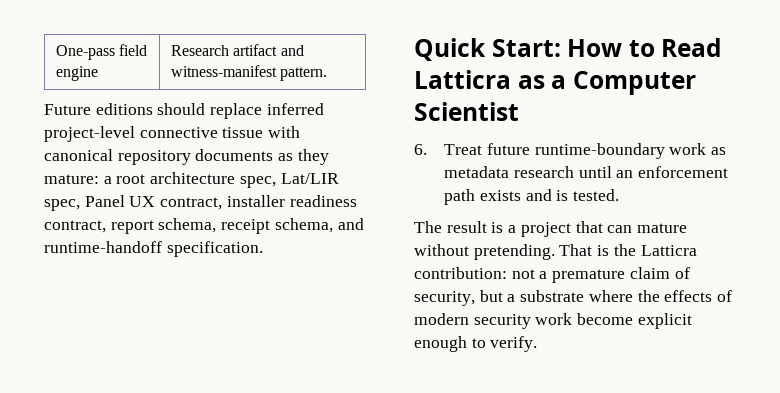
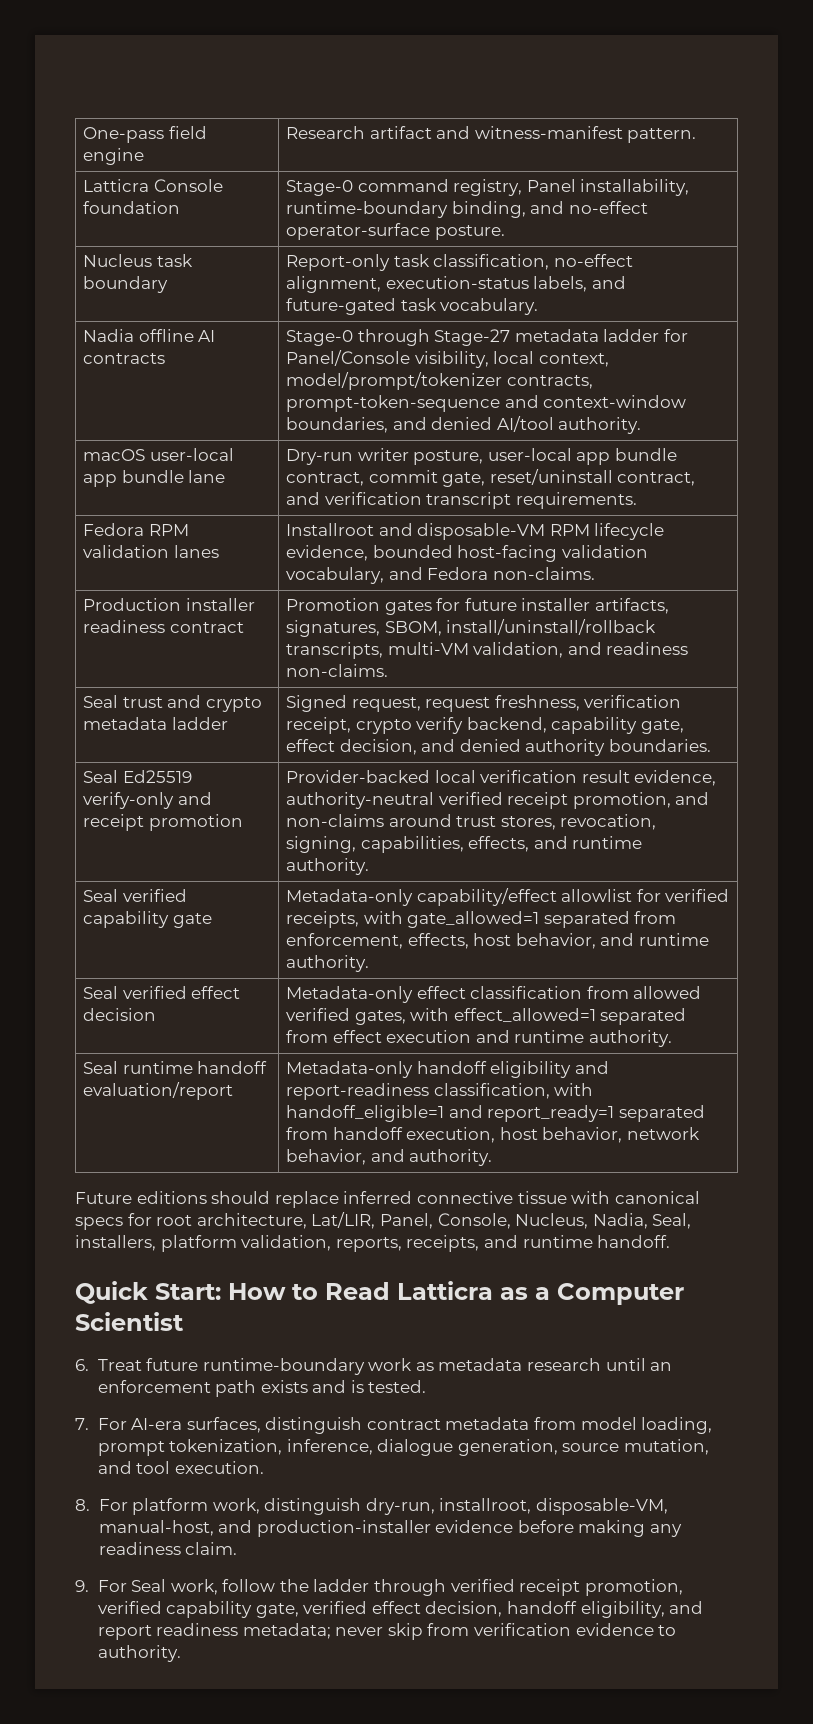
(328, 74) none -> [83,179,223,192] [83,201,181,214] [286,179,690,196] [286,201,648,218] [286,223,505,240] [83,254,193,267] [83,276,169,293] [286,254,633,271] [286,276,626,293] [286,298,539,315] [83,329,216,342] [83,353,166,364] [286,329,689,346] [286,350,609,368] [286,372,593,390] [286,395,687,412] [286,416,642,434] [83,448,234,461] [83,470,226,487] [286,448,678,465] [286,469,696,487] [286,492,637,509] [83,523,189,536] [83,545,219,558] [286,523,665,540] [286,545,648,562] [286,567,595,584] [83,598,255,611] [83,620,244,633] [286,598,670,615] [286,619,657,637] [286,642,689,659] [286,664,389,677] [83,695,262,712] [83,717,228,730] [286,695,682,712] [286,717,685,734] [286,739,712,756] [83,770,192,783] [83,792,212,809] [83,814,243,831] [286,770,717,786] [286,792,710,809] [286,814,657,830] [286,836,643,853] [286,858,370,875] [83,889,187,902] [83,911,212,928] [286,888,730,906] [286,911,677,928] [286,933,710,949] [286,955,370,972] [83,986,241,999] [83,1008,157,1021] [286,986,702,1003] [286,1008,687,1025] [286,1030,673,1047] [83,1061,268,1074] [83,1082,234,1100] [286,1061,609,1078] [286,1083,594,1100] [286,1105,705,1122] [286,1127,701,1143] [286,1149,493,1166] // Latticra Console foundation | Stage-0 command registry, Panel installability, runtime-boundary binding, and no-effect operator-surface posture. // Nucleus task boundary | Report-only task classification, no-effect alignment, execution-status labels, and future-gated task vocabulary. // Nadia offline AI contracts | Stage-0 through Stage-27 metadata ladder for Panel/Console visibility, local context, model/prompt/tokenizer contracts, prompt-token-sequence and context-window boundaries, and denied AI/tool authority. // macOS user-local app bundle lane | Dry-run writer posture, user-local app bundle contract, commit gate, reset/uninstall contract, and verification transcript requirements. // Fedora RPM validation lanes | Installroot and disposable-VM RPM lifecycle evidence, bounded host-facing validation vocabulary, and Fedora non-claims. // Production installer readiness contract | Promotion gates for future installer artifacts, signatures, SBOM, install/uninstall/rollback transcripts, multi-VM validation, and readiness non-claims. // Seal trust and crypto metadata ladder | Signed request, request freshness, verification receipt, crypto verify backend, capability gate, effect decision, and denied authority boundaries. // Seal Ed25519 verify-only and receipt promotion | Provider-backed local verification result evidence, authority-neutral verified receipt promotion, and non-claims around trust stores, revocation, signing, capabilities, effects, and runtime authority. // Seal verified capability gate | Metadata-only capability/effect allowlist for verified receipts, with gate_allowed=1 separated from enforcement, effects, host behavior, and runtime authority. // Seal verified effect decision | Metadata-only effect classification from allowed verified gates, with effect_allowed=1 separated from effect execution and runtime authority. // Seal runtime handoff evaluation/report | Metadata-only handoff eligibility and report-readiness classification, with handoff_eligible=1 and report_ready=1 separated from handoff execution, host behavior, network behavior, and authority.
[44,126,135,142] project-level -> (413, 1197) none
[117,149,329,165] [44,172,339,188] [44,195,357,211] [44,218,364,234] [44,241,263,257] repository documents as they mature: a root architecture spec, Lat/LIR spec, Panel UX contract, installer readiness contract, report schema, receipt schema, and runtime-handoff specification. -> [75,1212,692,1230] [75,1235,671,1252] specs for root architecture, Lat/LIR, Panel, Console, Nucleus, Nadia, Seal, installers, platform validation, reports, receipts, and runtime handoff.
[414,221,688,237] [414,244,697,260] [414,267,690,283] [414,290,733,306] [414,313,692,329] [414,336,538,352] The result is a project that can mature without pretending. That is the Latticra contribution: not a premature claim of security, but a substrate where the effects of modern security work become explicit enough to verify. -> [75,1417,713,1434] [97,1439,710,1456] [97,1461,264,1474] [75,1498,669,1515] [98,1520,683,1537] [98,1542,238,1555] [75,1579,683,1596] [97,1601,704,1618] [97,1623,677,1640] [97,1645,181,1662] 7. For AI-era surfaces, distinguish contract metadata from model loading, prompt tokenization, inference, dialogue generation, source mutation, and tool execution. // 8. For platform work, distinguish dry-run, installroot, disposable-VM, manual-host, and production-installer evidence before making any readiness claim. // 9. For Seal work, follow the ladder through verified receipt promotion, verified capability gate, verified effect decision, handoff eligibility, and report readiness metadata; never skip from verification evidence to authority.

